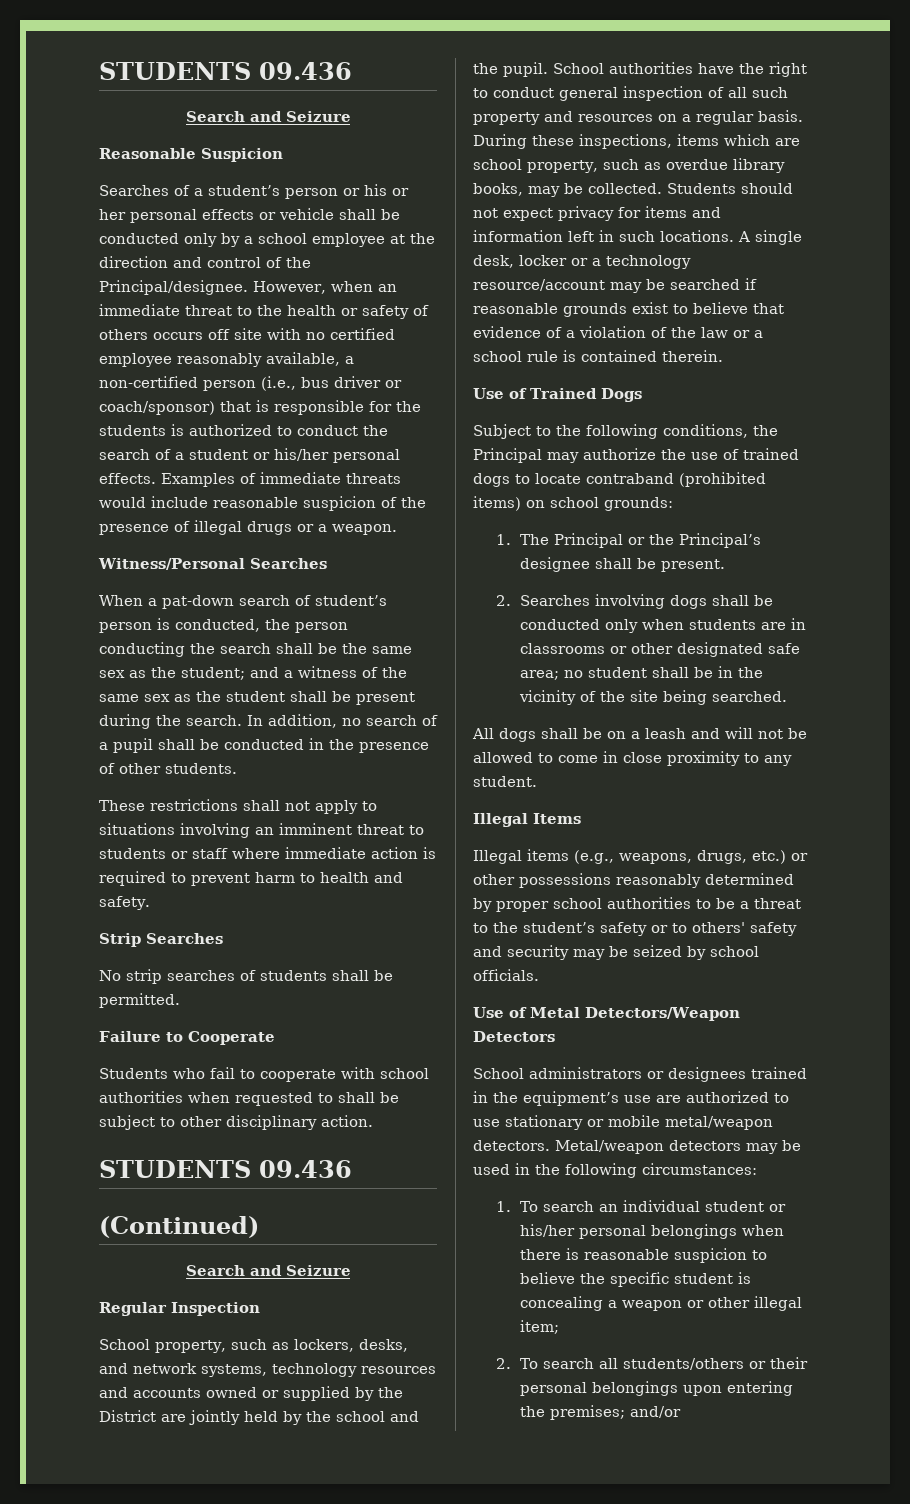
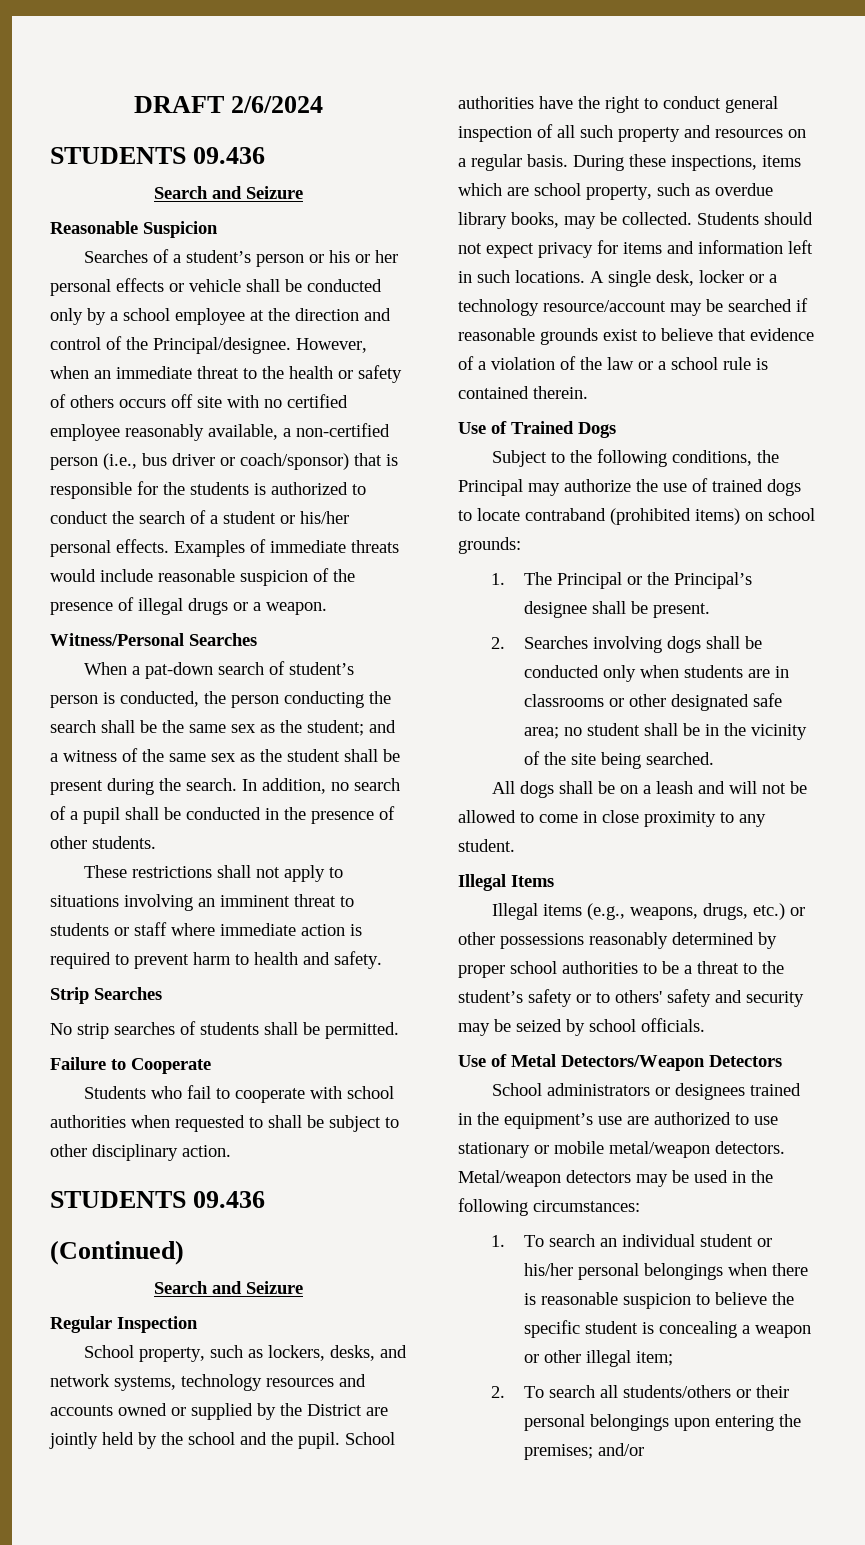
(99, 71) none -> [133,96,324,113] DRAFT 2/6/2024 //

